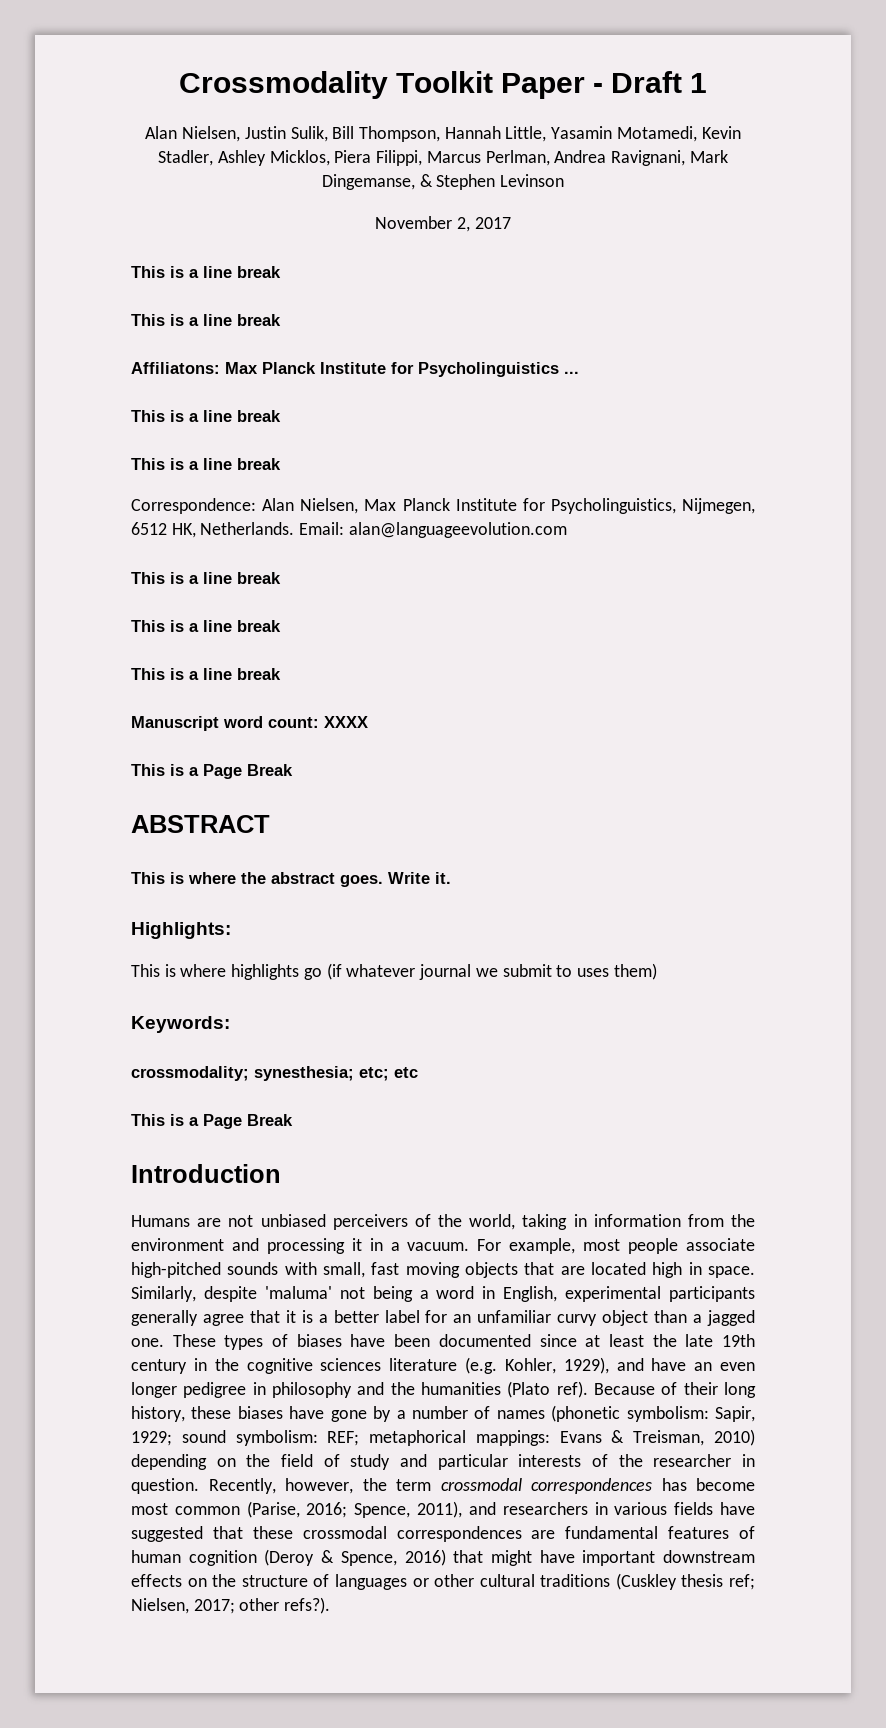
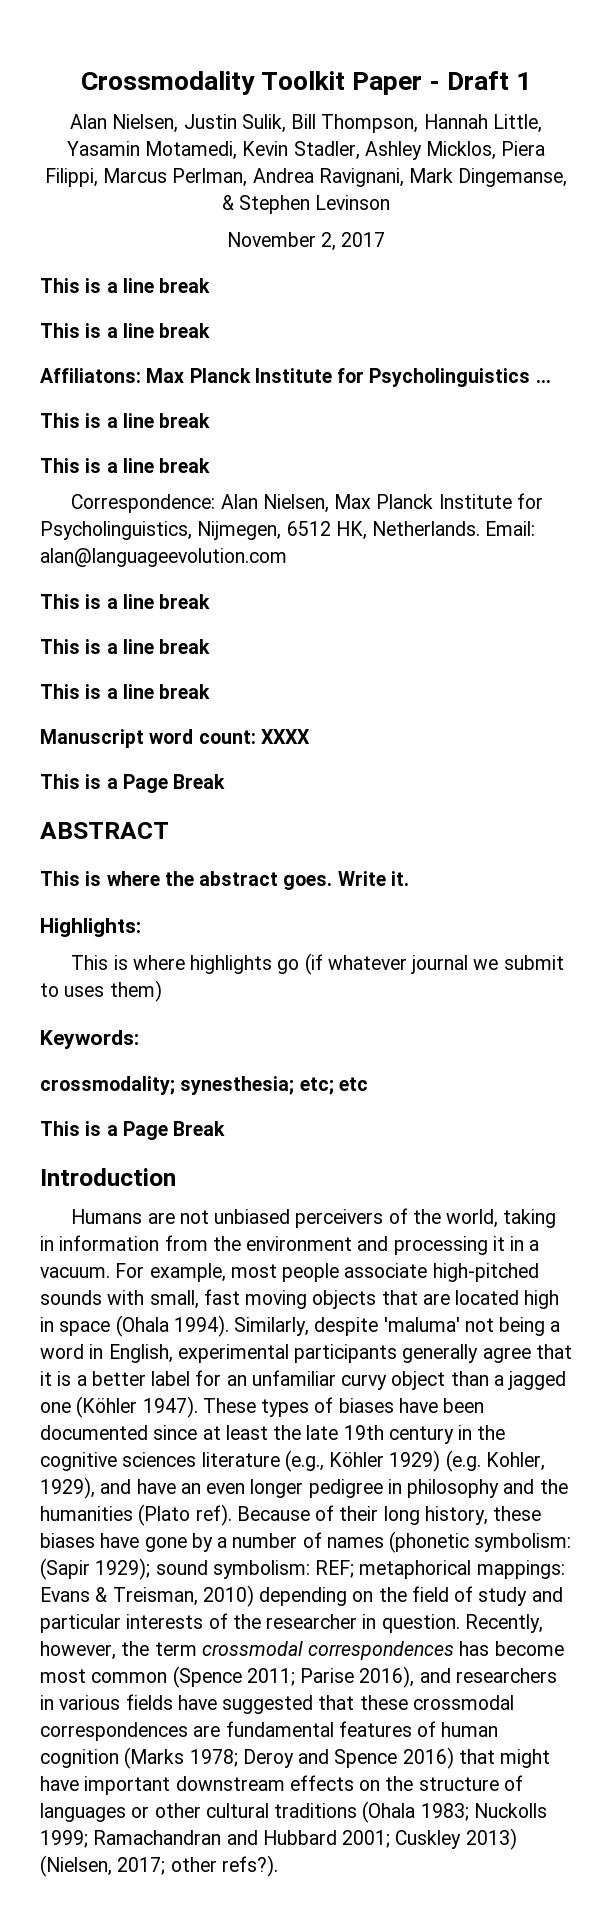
[708,1266,756,1278] space. -> [59,1315,229,1337] space (Ohala 1994).
[131,1338,164,1347] one. -> [40,1396,198,1418] one (Köhler 1947).
(458, 1364) none -> [284,1450,441,1472] (e.g., Köhler 1929)
[715,1406,755,1422] [131,1431,172,1446] Sapir, 1929; -> [40,1558,151,1580] (Sapir 1929);
[246,1501,463,1518] (Parise, 2016; Spence, 2011), -> [172,1666,415,1688] (Spence 2011; Parise 2016),
[264,1549,397,1566] (Deroy & Spence, -> [124,1747,398,1769] (Marks 1978; Deroy and Spence
[615,1573,755,1590] [131,1598,189,1614] (Cuskley thesis ref; Nielsen, -> [362,1801,547,1823] [40,1828,517,1850] [40,1855,112,1877] (Ohala 1983; Nuckolls 1999; Ramachandran and Hubbard 2001; Cuskley 2013) (Nielsen,

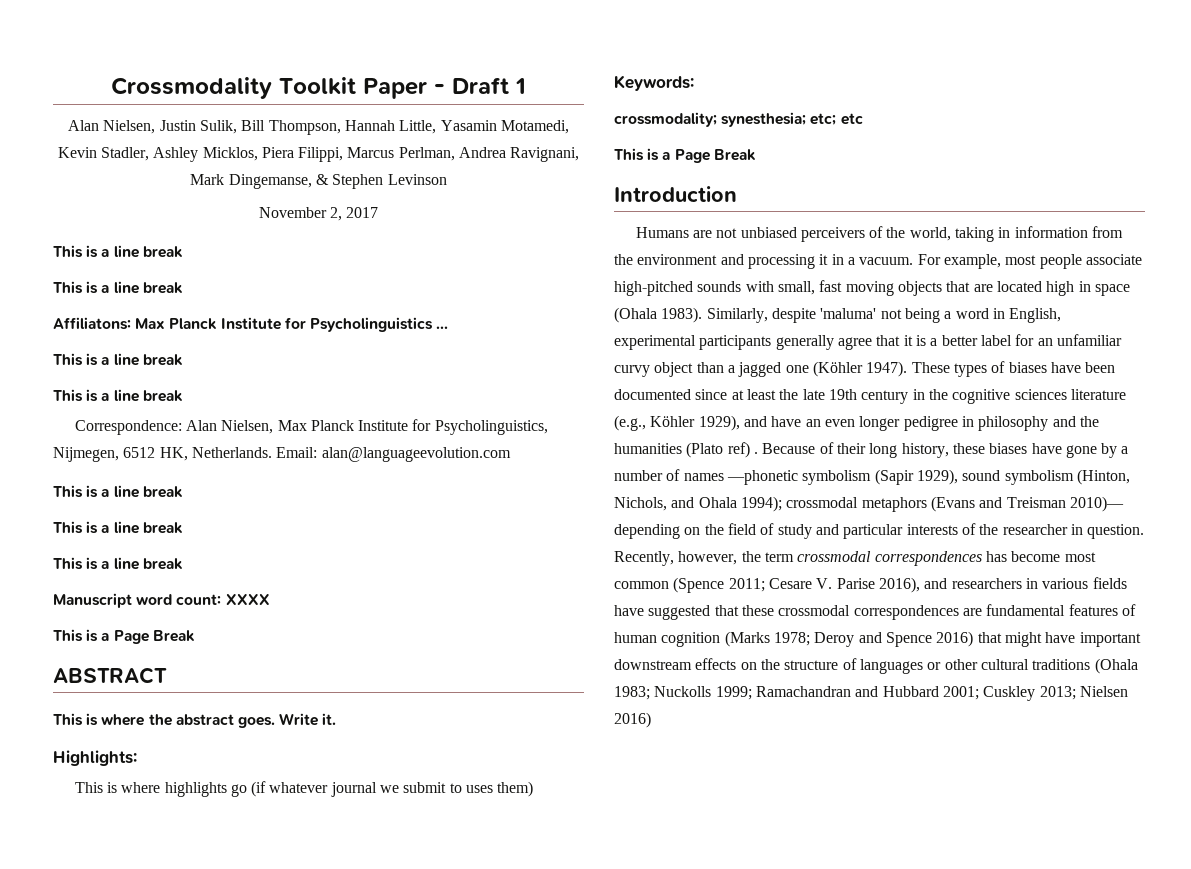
[173,1315,229,1337] 1994). -> [661,307,703,323] 1983).
[389,1450,545,1472] 1929) (e.g. Kohler, -> (696, 421) none
[195,1504,232,1526] ref). -> [727,442,758,458] ref) .
[389,1531,572,1553] [40,1558,565,1580] [40,1585,254,1607] (phonetic symbolism: (Sapir 1929); sound symbolism: REF; metaphorical mappings: Evans & Treisman, 2010) -> [726,469,1130,485] [614,496,1124,512] —phonetic symbolism (Sapir 1929), sound symbolism (Hinton, Nichols, and Ohala 1994); crossmodal metaphors (Evans and Treisman 2010)—
(295, 1677) none -> [768,578,833,589] Cesare V.
[465,1828,517,1850] [40,1855,278,1877] 2013) (Nielsen, 2017; other refs?). -> [1039,686,1128,700] [614,712,651,728] 2013; Nielsen 2016)

